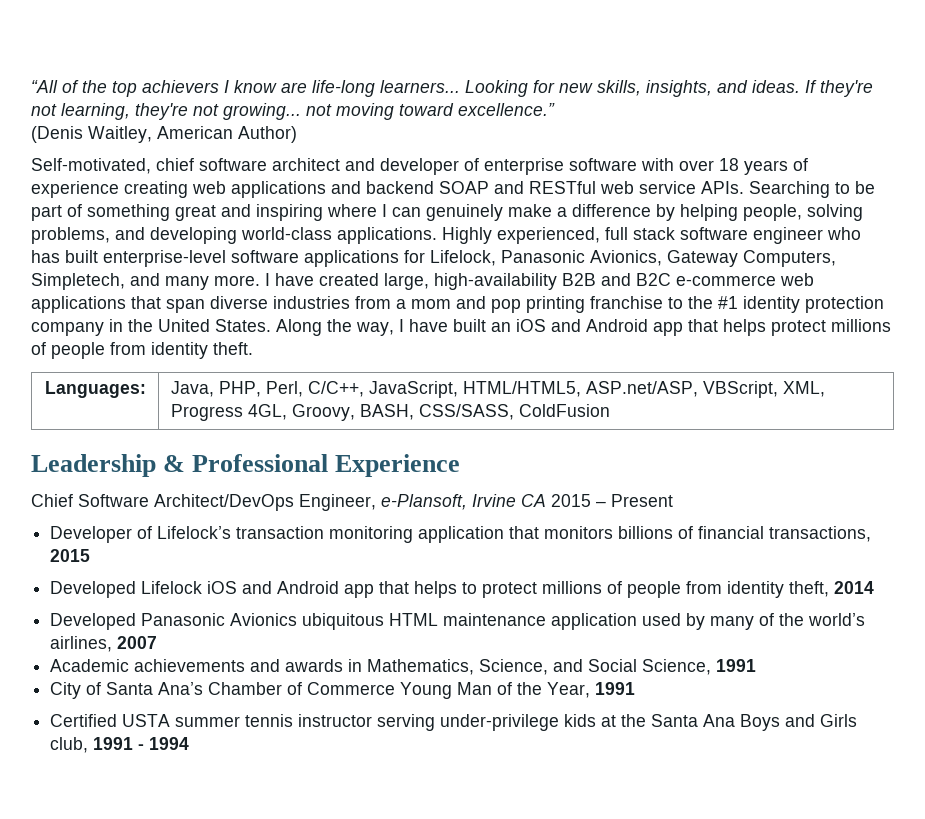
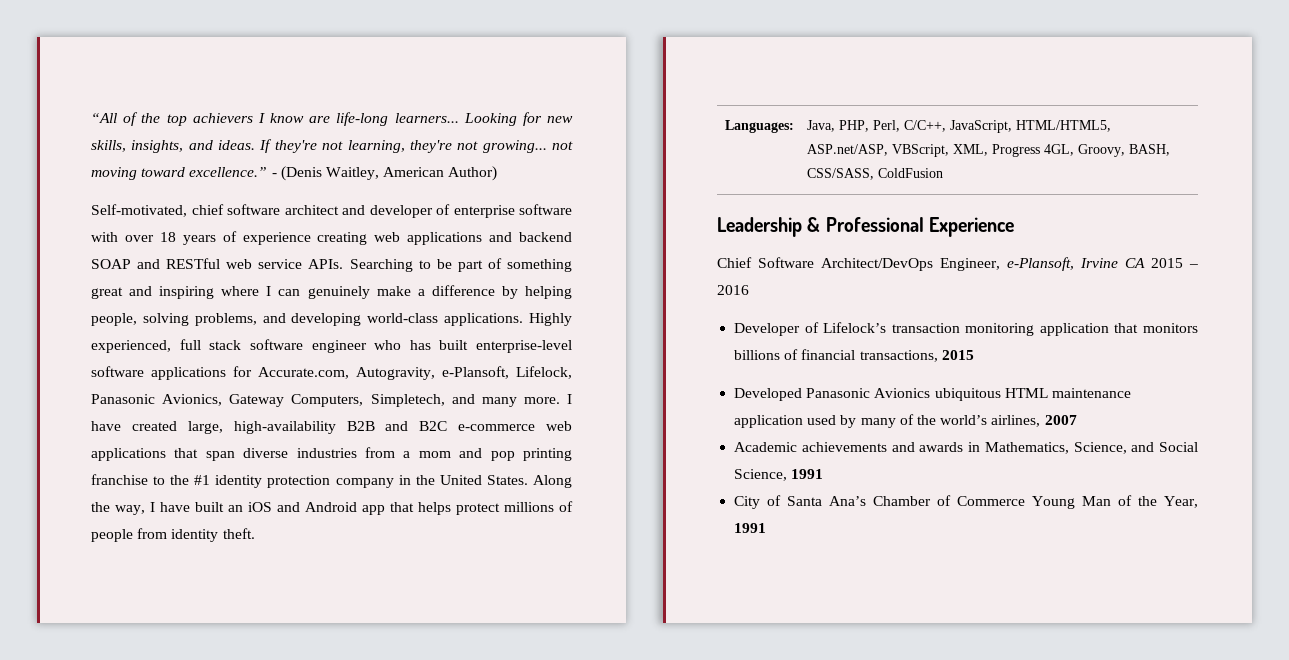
(555, 109) // -> [271,173,277,177] -
(425, 256) none -> [258,366,509,380] Accurate.com, Autogravity, e-Plansoft,
[611,494,673,507] Present -> [717,285,749,295] 2016
[50,581,875,598] // Developed Lifelock iOS and Android app that helps to protect millions of people from identity theft, 2014 -> (974, 355) none
[50,714,858,731] [50,737,190,753] // Certified USTA summer tennis instructor serving under-privilege kids at the Santa Ana Boys and Girls club, 1991 - 1994 -> (767, 528) none

